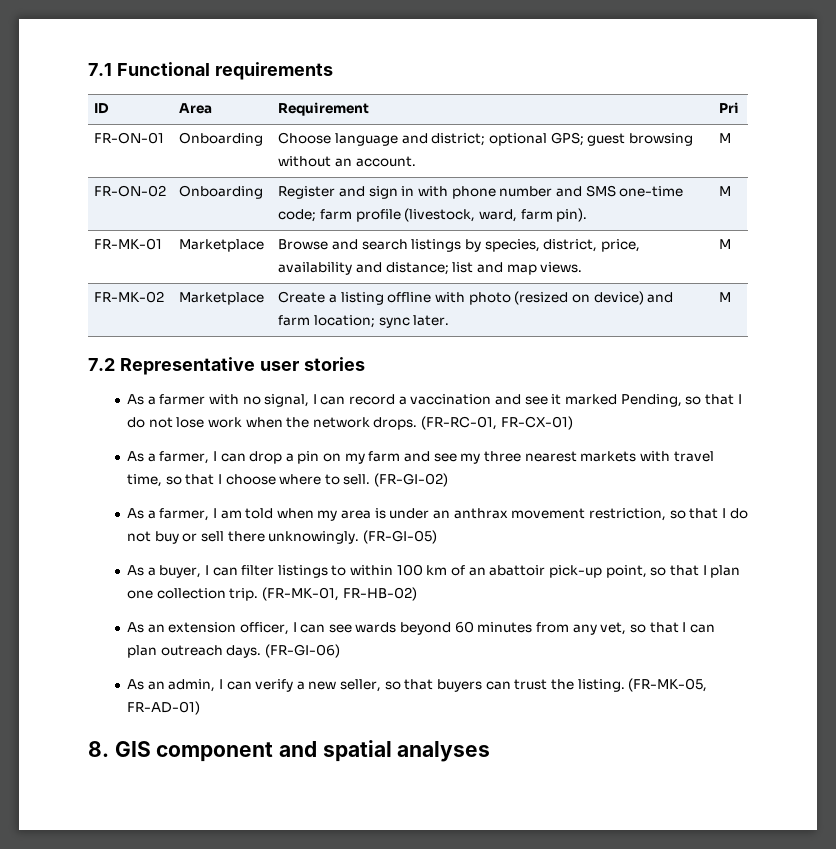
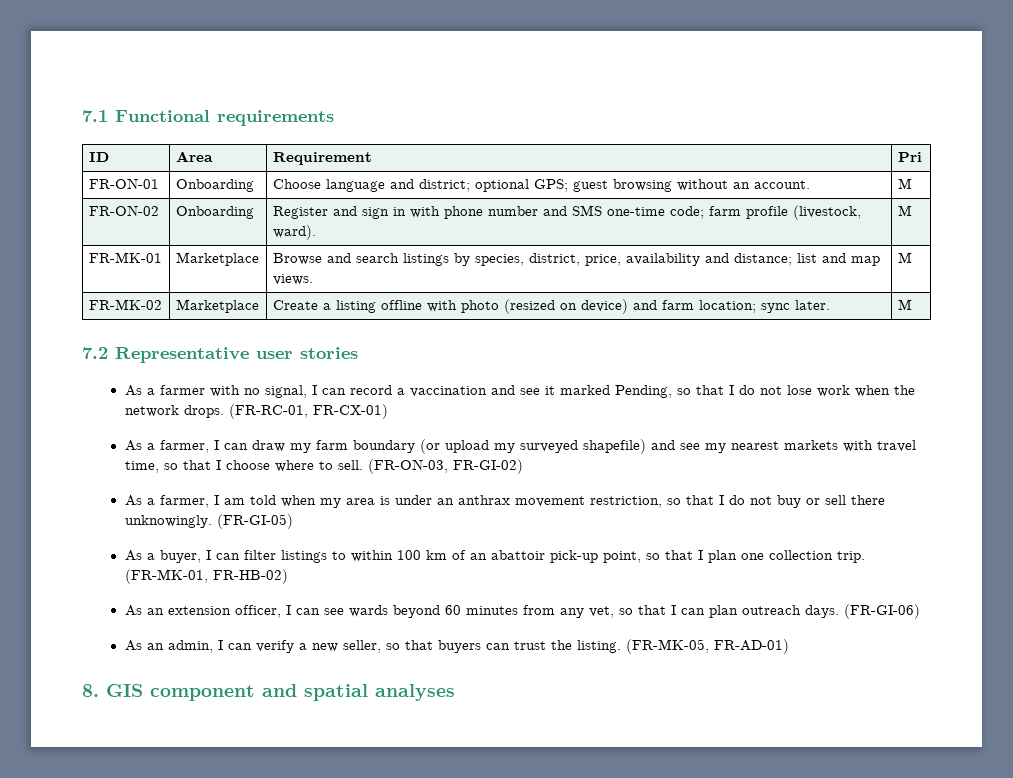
[479,208,588,222] ward, farm pin). -> [272,225,316,240] ward).
[249,451,401,464] drop a pin on my farm -> [251,439,646,454] draw my farm boundary (or upload my surveyed shapefile)
[483,451,521,462] three -> (726, 448) none
[374,473,449,487] (FR-GI-02) -> [367,459,523,474] (FR-ON-03, FR-GI-02)

